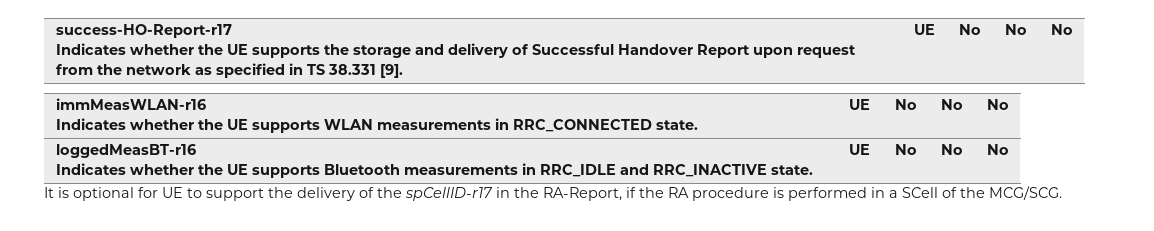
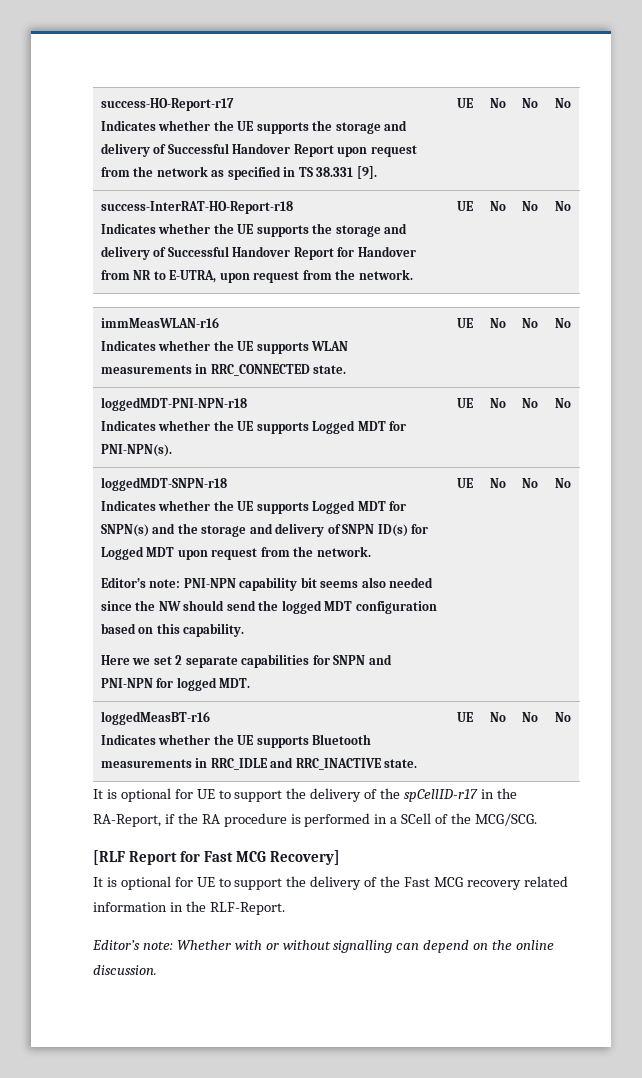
(1073, 29) none -> [100,201,293,214] [100,223,408,237] [100,246,416,260] [100,269,413,283] [457,201,473,211] [489,201,506,211] [522,201,538,211] [555,201,571,211] // success-InterRAT-HO-Report-r18 // Indicates whether the UE supports the storage and delivery of Successful Handover Report for Handover from NR to E-UTRA, upon request from the network. | UE | No | No | No
(1009, 104) none -> [100,397,247,411] [100,420,407,434] [100,444,172,457] [457,398,473,408] [489,398,506,408] [522,398,538,408] [555,398,571,408] [100,477,227,491] [100,500,407,514] [100,523,429,537] [100,546,371,560] [100,577,434,591] [100,600,437,614] [100,623,245,637] [100,654,392,668] [100,677,251,691] [457,478,473,488] [489,478,506,488] [522,478,538,488] [555,478,571,488] // loggedMDT-PNI-NPN-r18 // Indicates whether the UE supports Logged MDT for PNI-NPN(s). | UE | No | No | No // loggedMDT-SNPN-r18 // Indicates whether the UE supports Logged MDT for SNPN(s) and the storage and delivery of SNPN ID(s) for Logged MDT upon request from the network. // Editor’s note: PNI-NPN capability bit seems also needed since the NW should send the logged MDT configuration based on this capability. // Here we set 2 separate capabilities for SNPN and PNI-NPN for logged MDT. | UE | No | No | No
(1062, 193) none -> [93,850,340,865] [93,876,568,890] [93,901,285,915] [92,940,555,953] [93,965,157,975] // [RLF Report for Fast MCG Recovery] // It is optional for UE to support the delivery of the Fast MCG recovery related information in the RLF-Report. // Editor’s note: Whether with or without signalling can depend on the online discussion.

